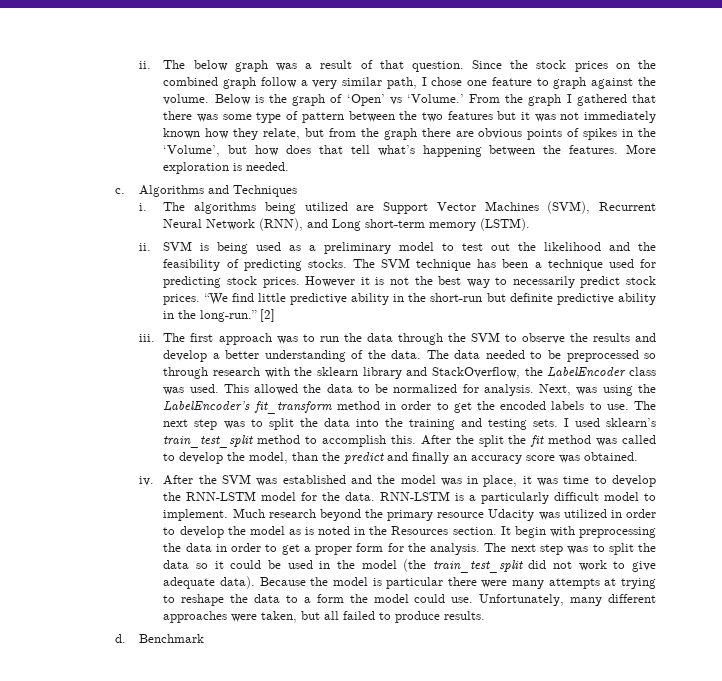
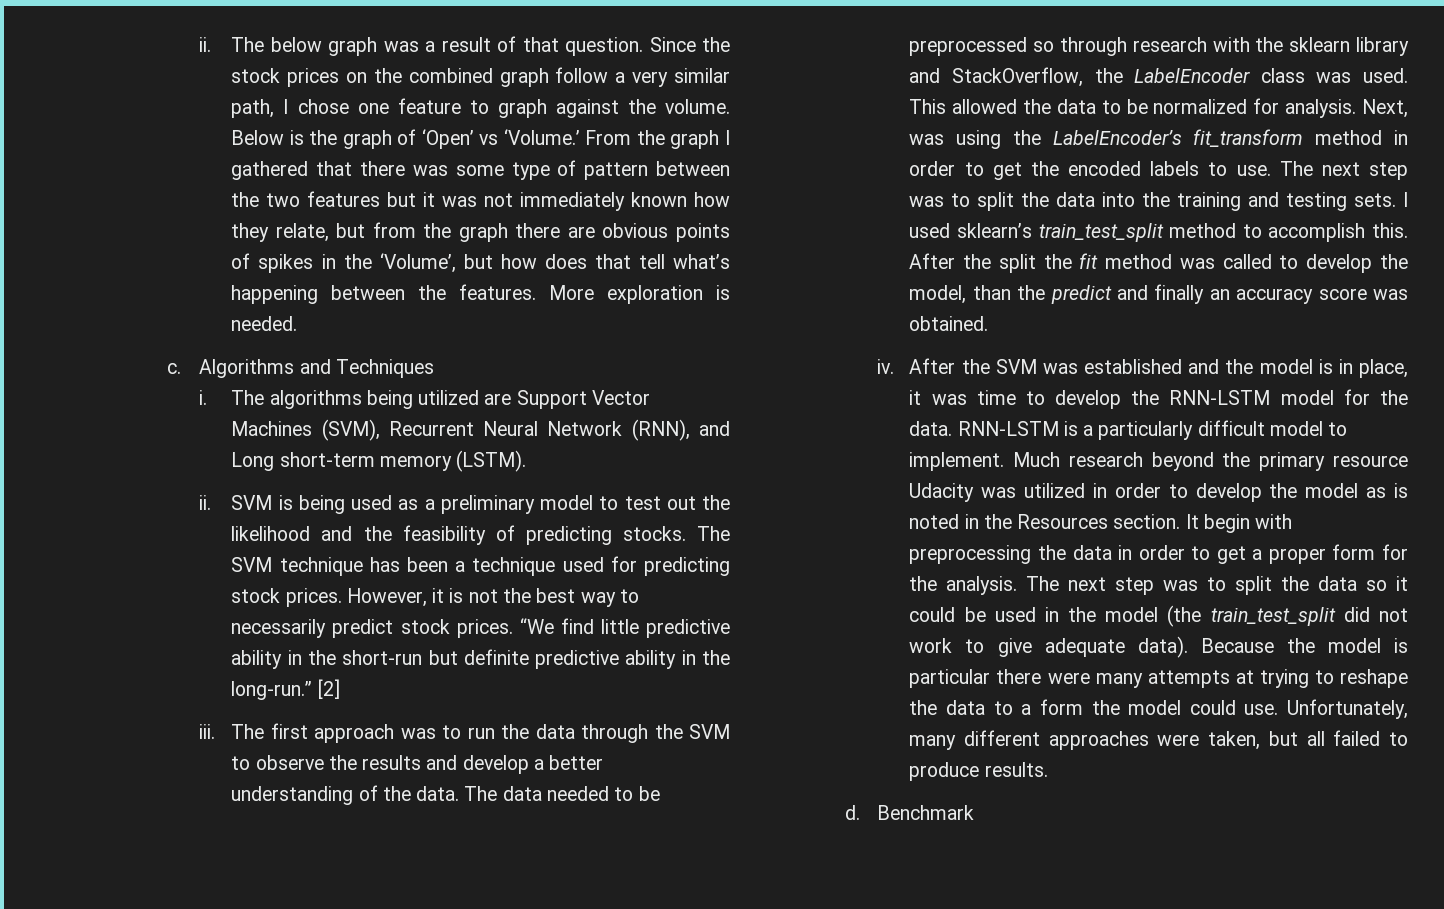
[305,276,356,287] However -> [346,588,427,607] However,
[440,478,462,486] was -> [1318,359,1333,374] is

